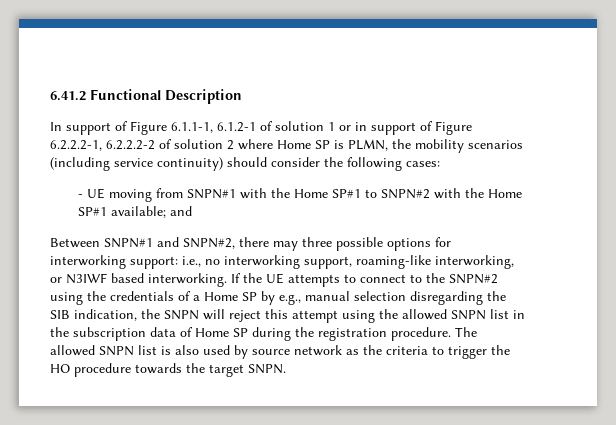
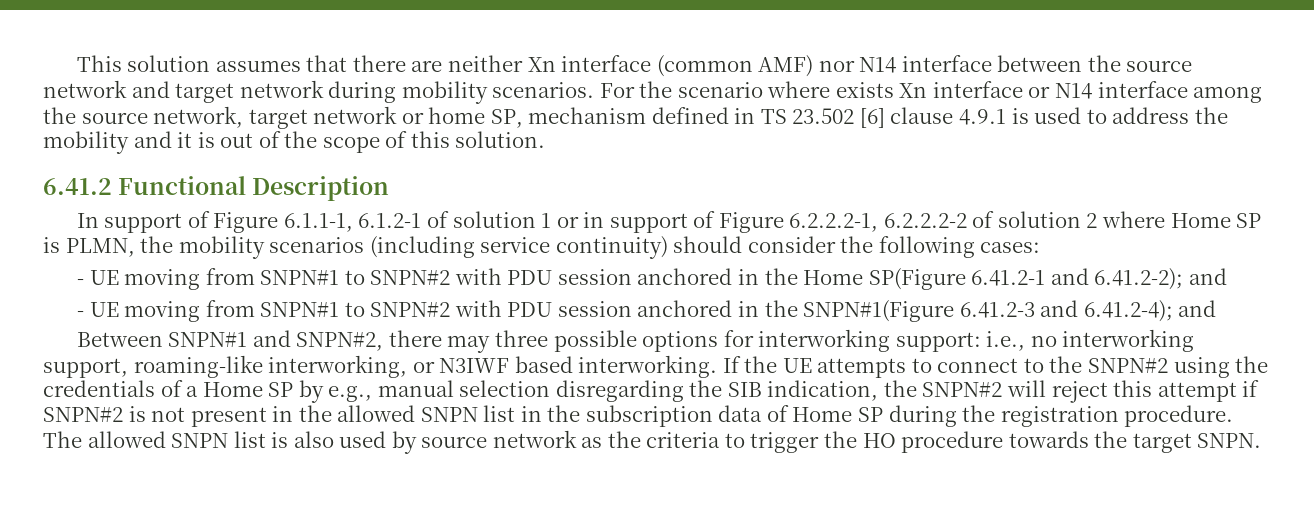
(50, 96) none -> [76,55,1193,77] [43,80,1263,104] [43,106,1228,129] [43,131,546,154] This solution assumes that there are neither Xn interface (common AMF) nor N14 interface between the source network and target network during mobility scenarios. For the scenario where exists Xn interface or N14 interface among the source network, target network or home SP, mechanism defined in TS 23.502 [6] clause 4.9.1 is used to address the mobility and it is out of the scope of this solution. //
[239,188,522,199] [77,206,166,218] with the Home SP#1 to SNPN#2 with the Home SP#1 available; -> [344,268,1227,290] [77,300,1173,322] to SNPN#2 with PDU session anchored in the Home SP(Figure 6.41.2-1 and 6.41.2-2); and // - UE moving from SNPN#1 to SNPN#2 with PDU session anchored in the SNPN#1(Figure 6.41.2-3 and 6.41.2-4);
[164,310,199,320] SNPN -> [922,382,1003,397] SNPN#2
[342,310,375,323] using -> [1242,380,1260,397] [43,406,294,427] if SNPN#2 is not present in

